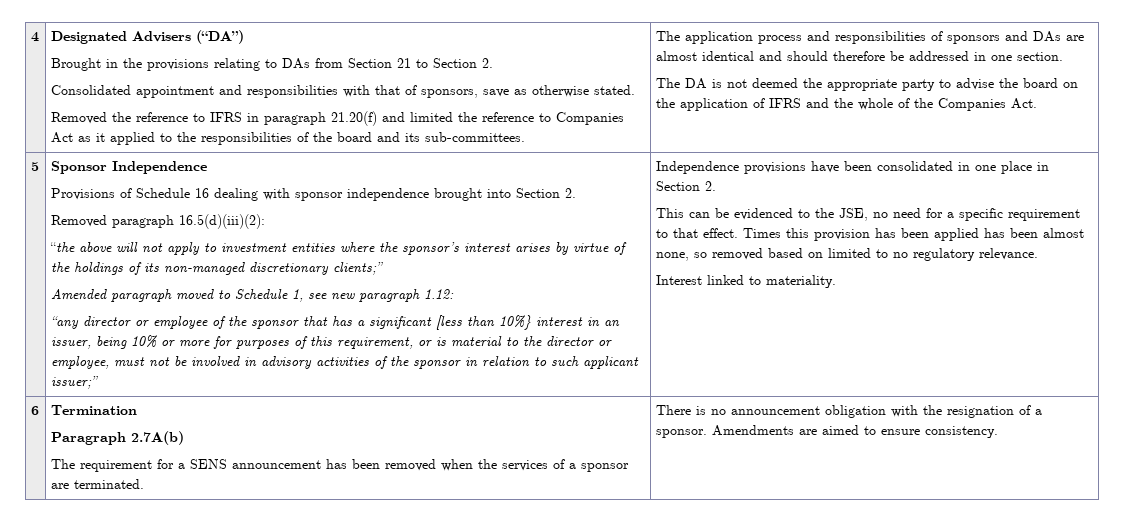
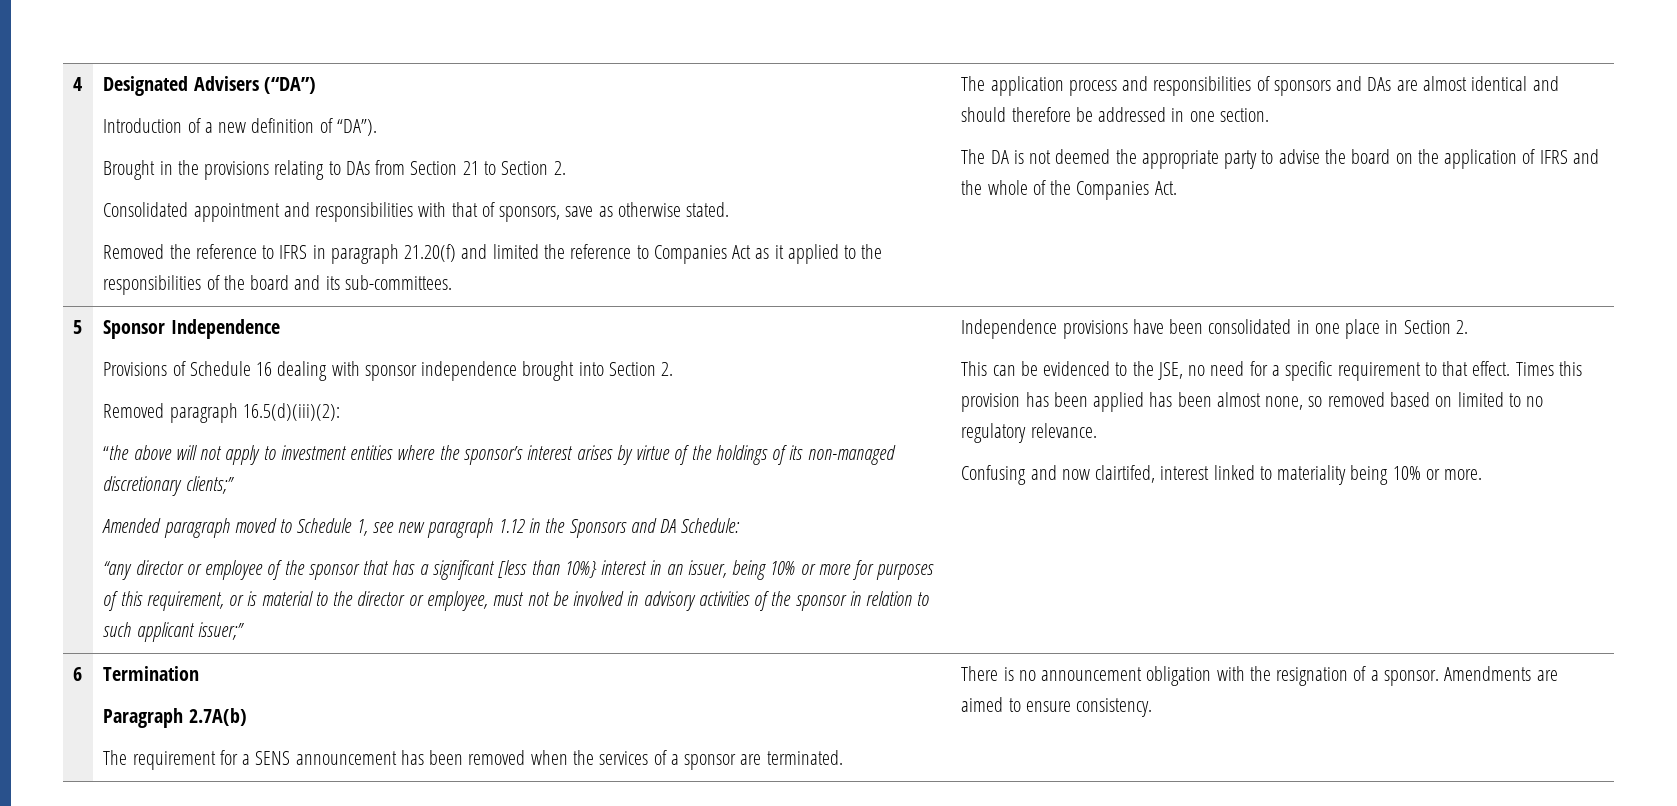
(244, 37) none -> [103,118,377,136] // Introduction of a new definition of “DA”).
[423,289,454,299] 1.12: -> [498,518,741,538] 1.12 in the Sponsors and DA Schedule:
[655,275,836,288] Interest linked to materiality. -> [961,465,1483,485] Confusing and now clairtifed, interest linked to materiality being 10% or more.

